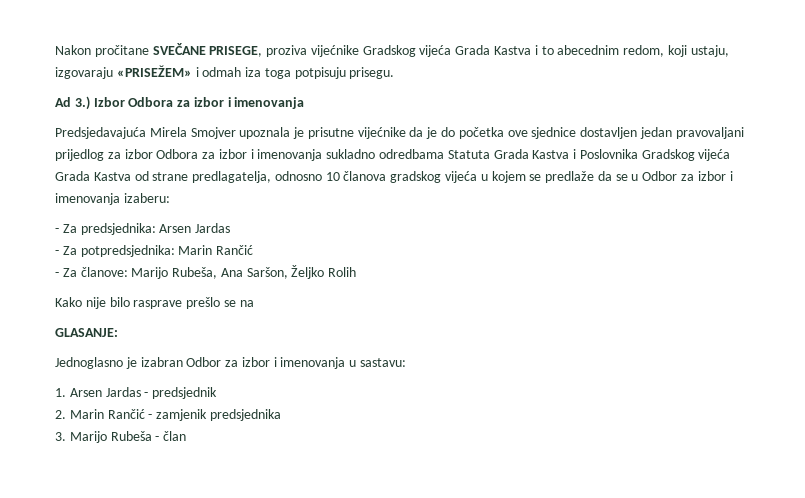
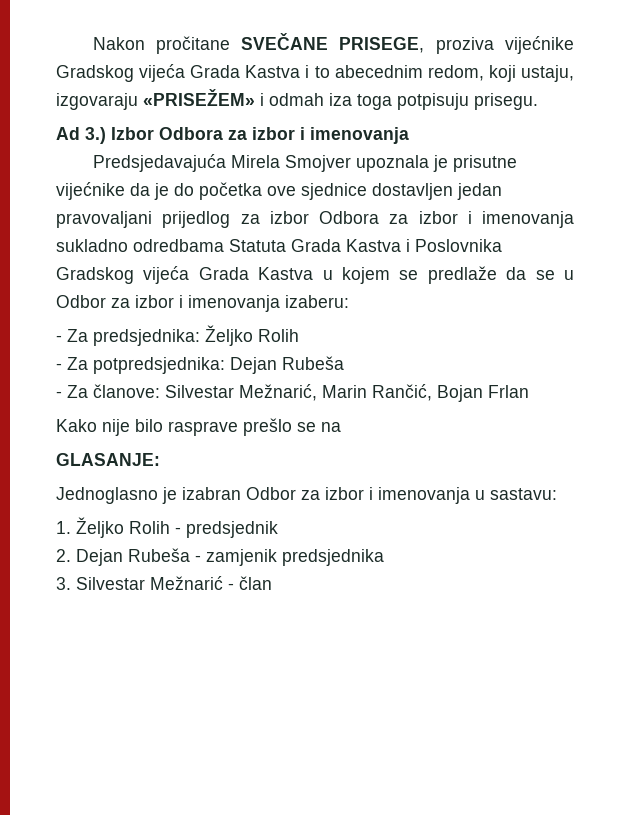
[134,171,478,183] od strane predlagatelja, odnosno 10 članova gradskog vijeća -> (314, 273) none
[159,223,231,233] Arsen Jardas -> [205,325,299,346] Željko Rolih
[178,245,254,255] Marin Rančić -> [230,356,344,374] Dejan Rubeša
[131,265,357,279] Marijo Rubeša, Ana Saršon, Željko Rolih -> [165,384,529,402] Silvestar Mežnarić, Marin Rančić, Bojan Frlan
[69,387,141,397] Arsen Jardas -> [76,517,170,538] Željko Rolih
[69,409,145,419] Marin Rančić -> [76,548,190,566] Dejan Rubeša
[69,431,152,443] Marijo Rubeša -> [76,576,223,590] Silvestar Mežnarić

